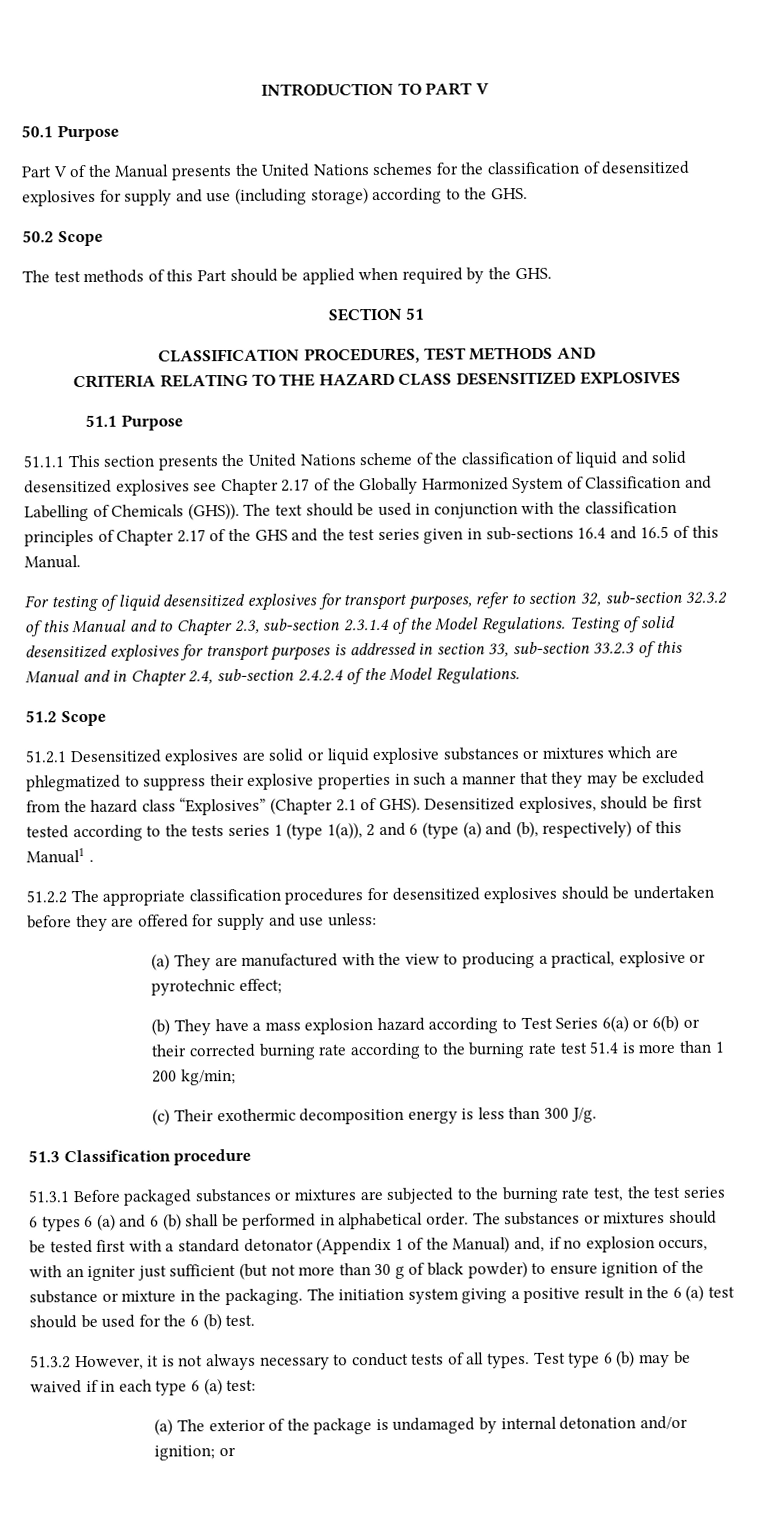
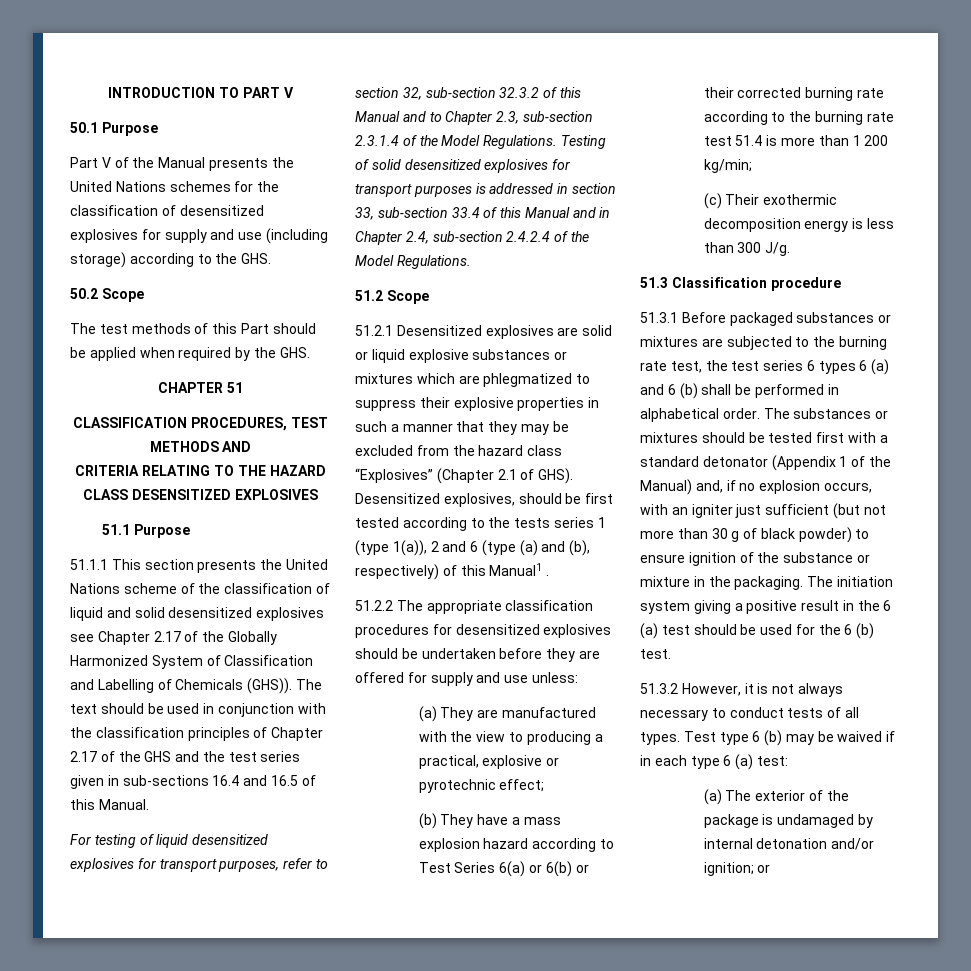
[327,307,403,322] SECTION -> [158,382,224,393] CHAPTER
[593,642,636,655] 33.2.3 -> [451,207,480,218] 33.4

